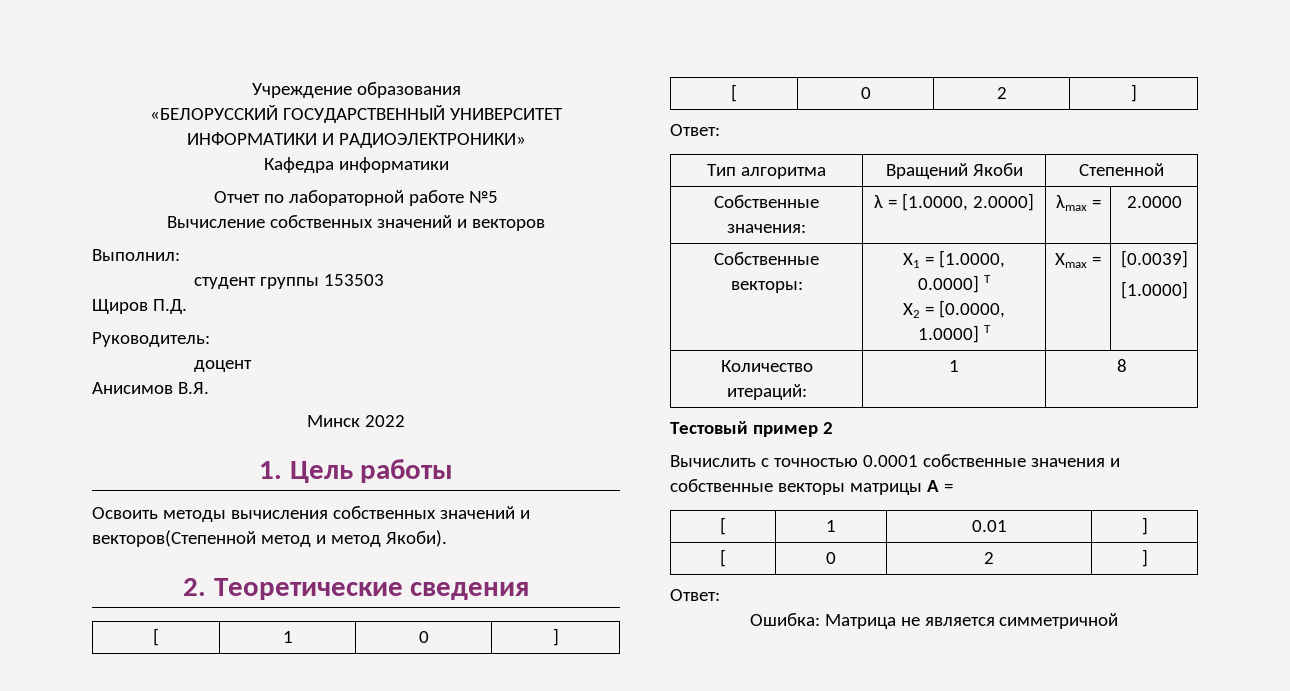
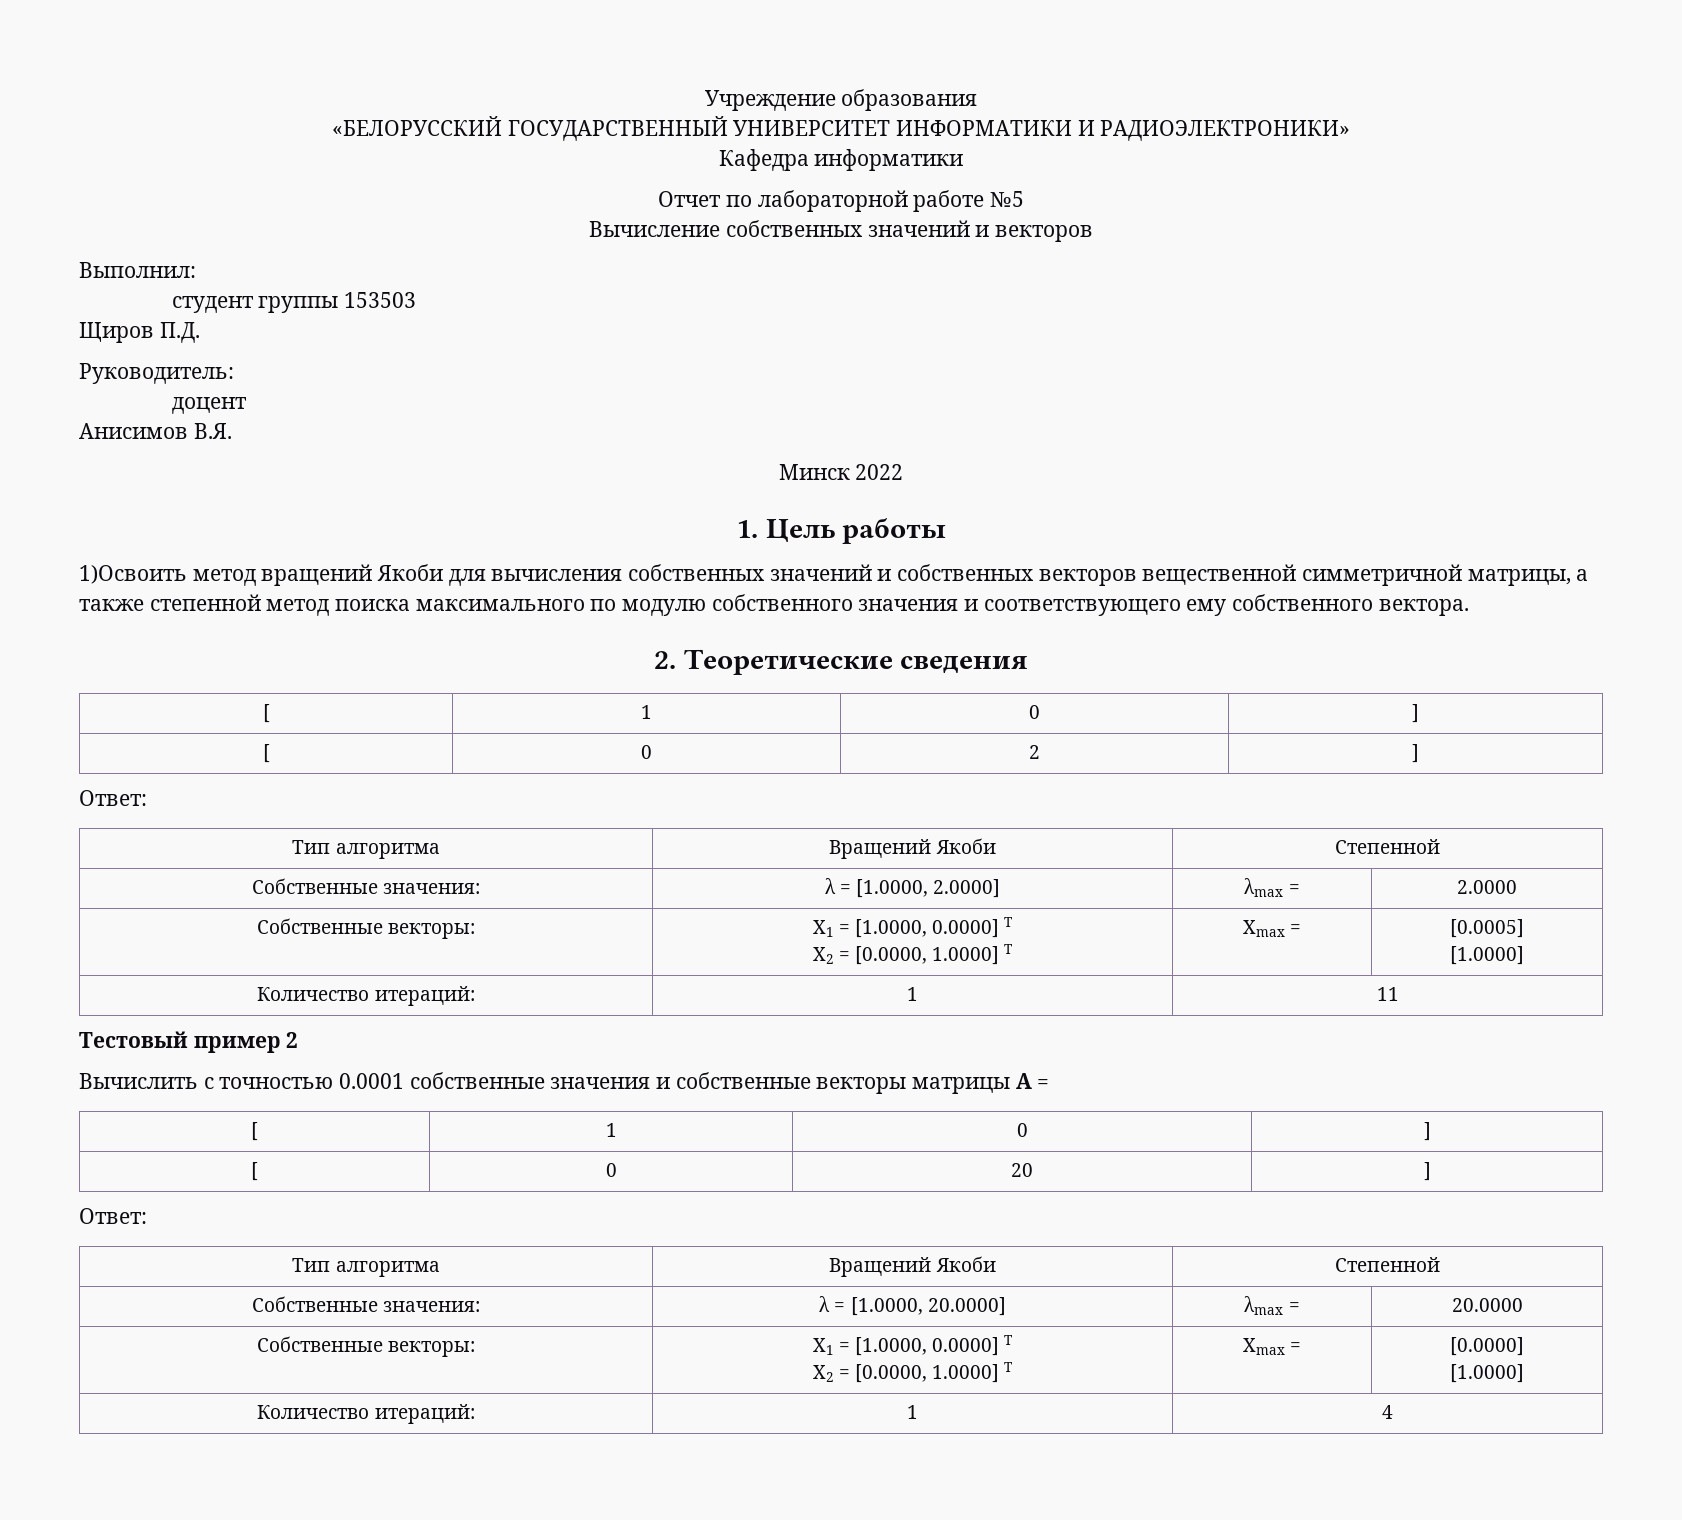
[92,506,530,522] [92,530,447,547] Освоить методы вычисления собственных значений и векторов(Степенной метод и метод Якоби). -> [79,564,1589,586] [79,594,1469,616] 1)Освоить метод вращений Якоби для вычисления собственных значений и собственных векторов вещественной симметричной матрицы, а также степенной метод поиска максимального по модулю собственного значения и соответствующего ему собственного вектора.
[1120,250,1188,268] [1120,281,1188,299] [720,360,813,372] [726,384,807,400] [949,360,959,372] [1116,359,1127,372] [0.0039] // [1.0000] // Количество итераций: | 1 | 8 -> [1450,919,1524,938] [1450,946,1524,965] [257,986,475,1006] [907,987,918,1001] [1376,987,1399,1001] [0.0005] // [1.0000] // Количество итераций: | 1 | 11
[971,520,1007,532] [1141,517,1148,535] [720,549,726,567] [826,552,836,564] [984,552,994,564] [1141,549,1148,567] [670,589,720,601] [749,613,1119,629] 0.01 | ] // [ | 0 | 2 | ] // Ответ: // Ошибка: Матрица не является симметричной -> [1016,1123,1028,1137] [1423,1122,1431,1141] [251,1162,258,1181] [605,1163,617,1177] [1011,1163,1033,1177] [1423,1162,1431,1181] [79,1208,147,1224] [292,1258,440,1277] [829,1256,996,1277] [1335,1257,1440,1272] [251,1296,481,1312] [819,1296,1006,1316] [1244,1296,1300,1315] [1451,1298,1523,1312] [256,1336,476,1357] [812,1335,1013,1356] [812,1362,1013,1383] [1242,1338,1302,1355] [1450,1337,1524,1356] [1450,1364,1524,1383] [257,1404,475,1424] [907,1405,918,1419] [1382,1405,1393,1419] 0 | ] // [ | 0 | 20 | ] // Ответ: // Тип алгоритма | Вращений Якоби | Степенной // Собственные значения: | λ = [1.0000, 20.0000] | λmax = | 20.0000 // Собственные векторы: | X1 = [1.0000, 0.0000] T // X2 = [0.0000, 1.0000] T | Xmax = | [0.0000] // [1.0000] // Количество итераций: | 1 | 4

